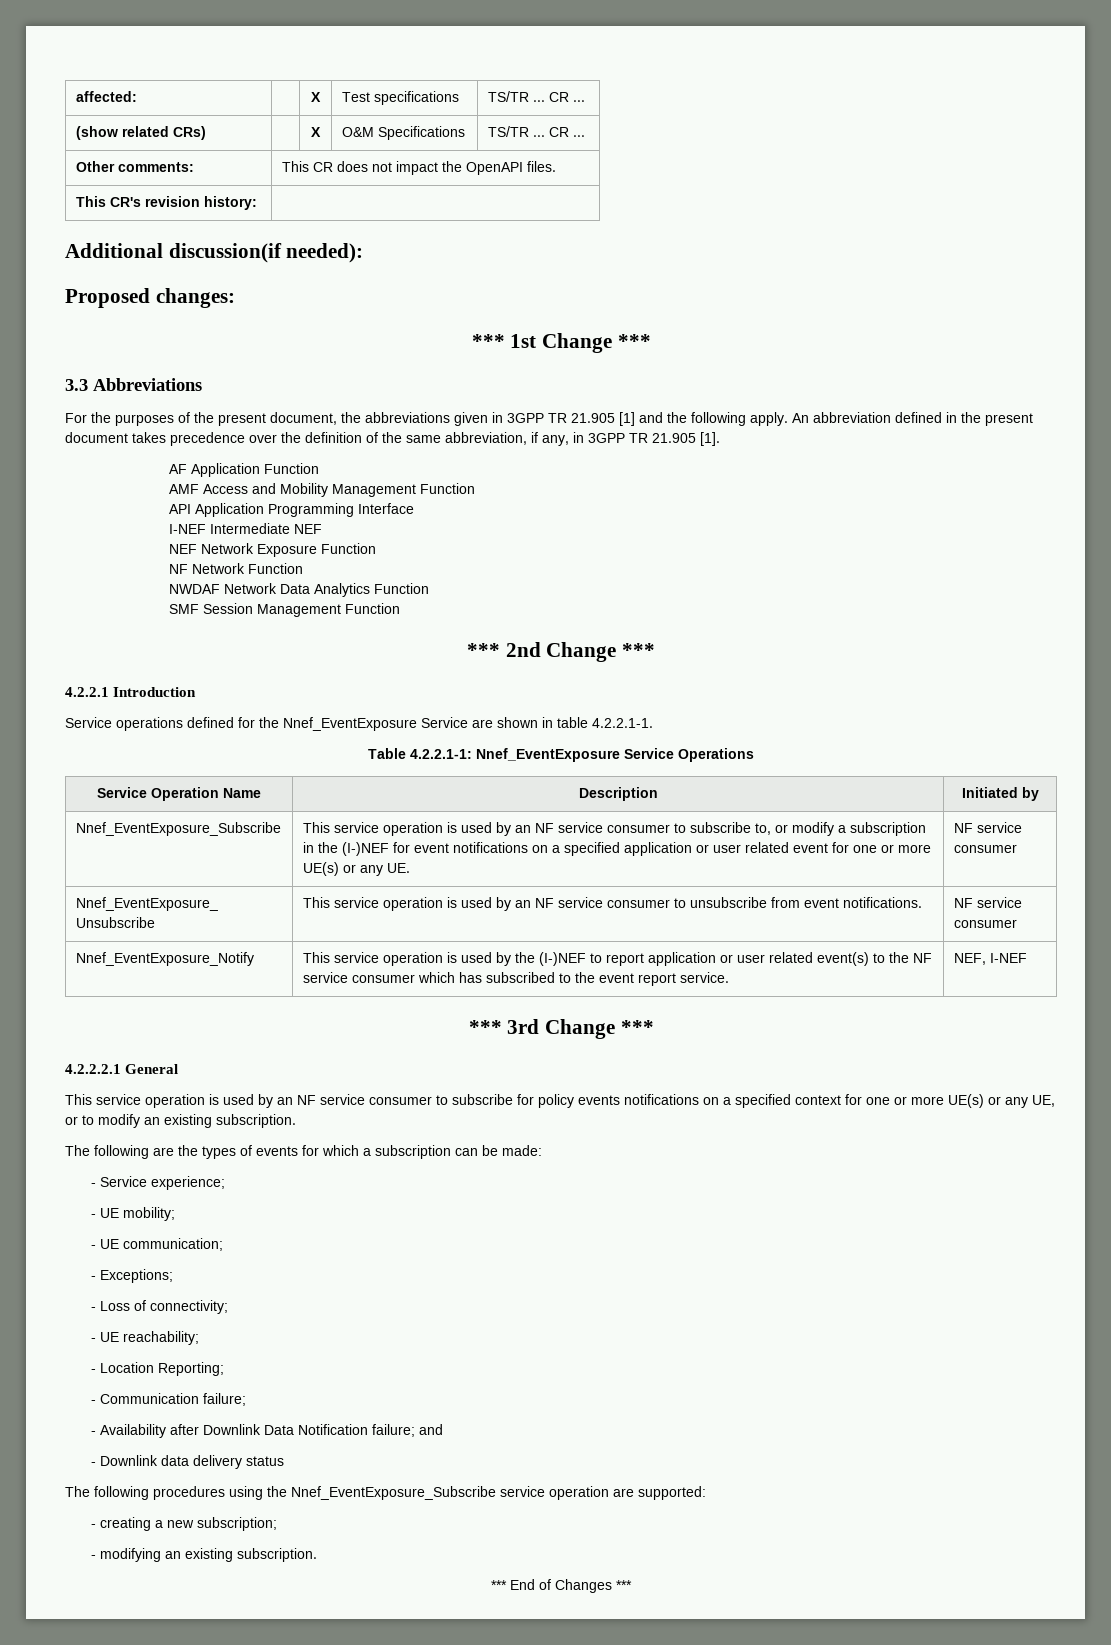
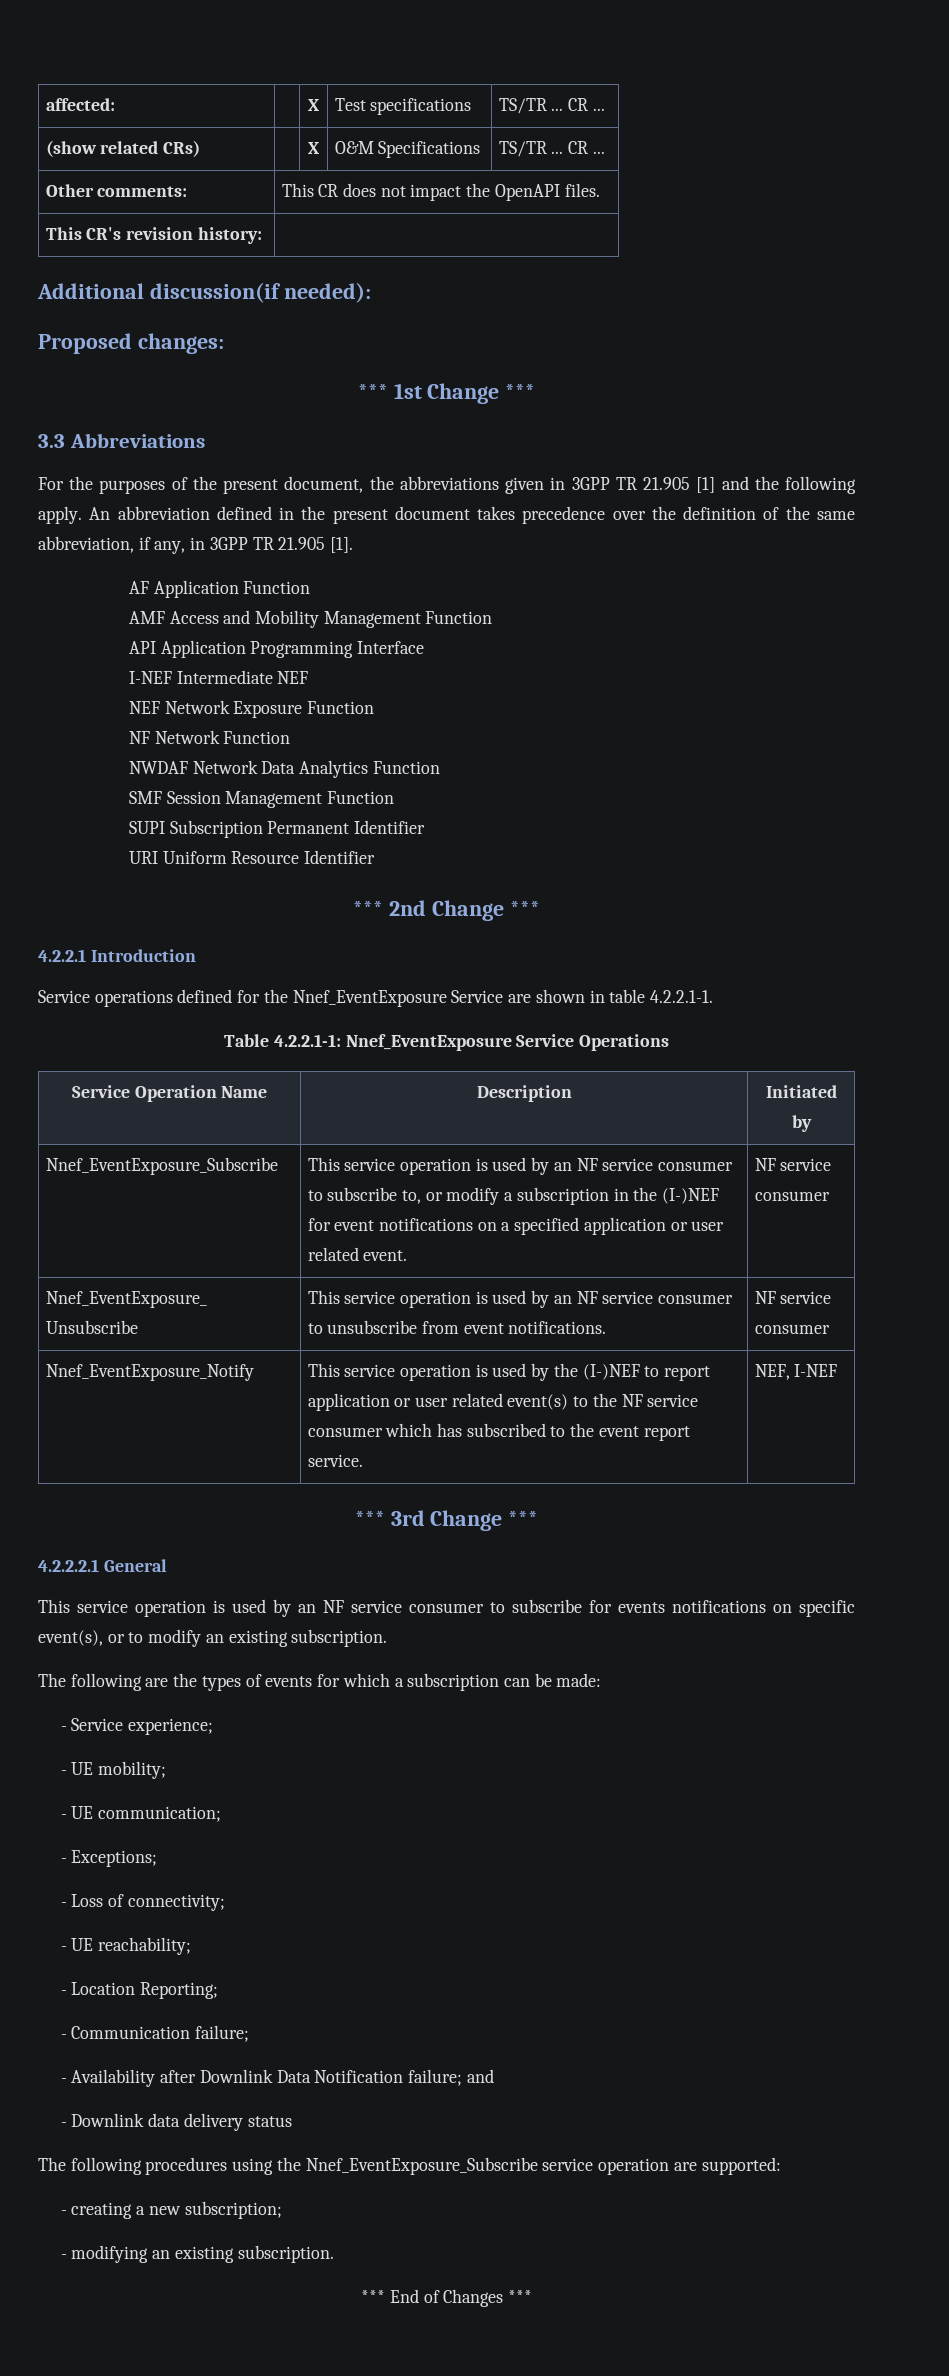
(401, 608) none -> [128,820,426,838] [128,850,376,864] // SUPI Subscription Permanent Identifier // URI Uniform Resource Identifier
[792,842,931,853] [302,862,410,876] event for one or more UE(s) or any UE. -> [363,1250,408,1261] event.
[538,1094,574,1108] policy -> (612, 1606) none
[723,1094,1055,1108] a specified context for one or more UE(s) or any UE, -> [799,1600,855,1617] [38,1630,103,1646] specific event(s),

